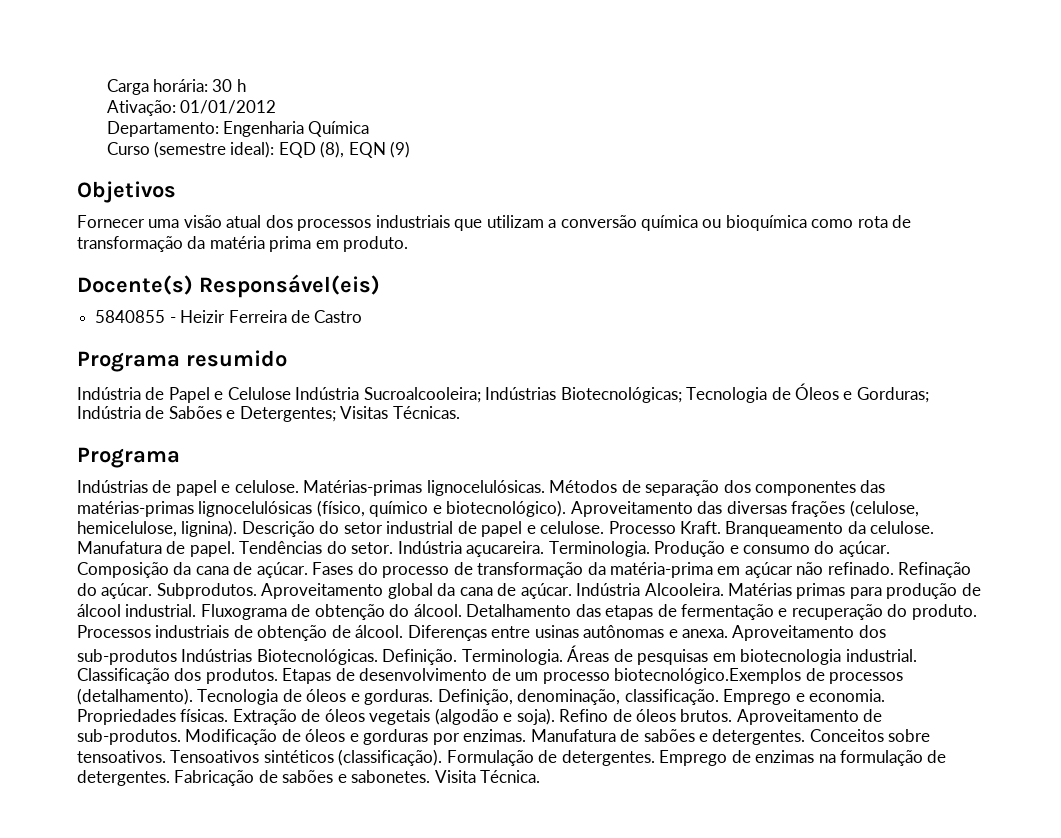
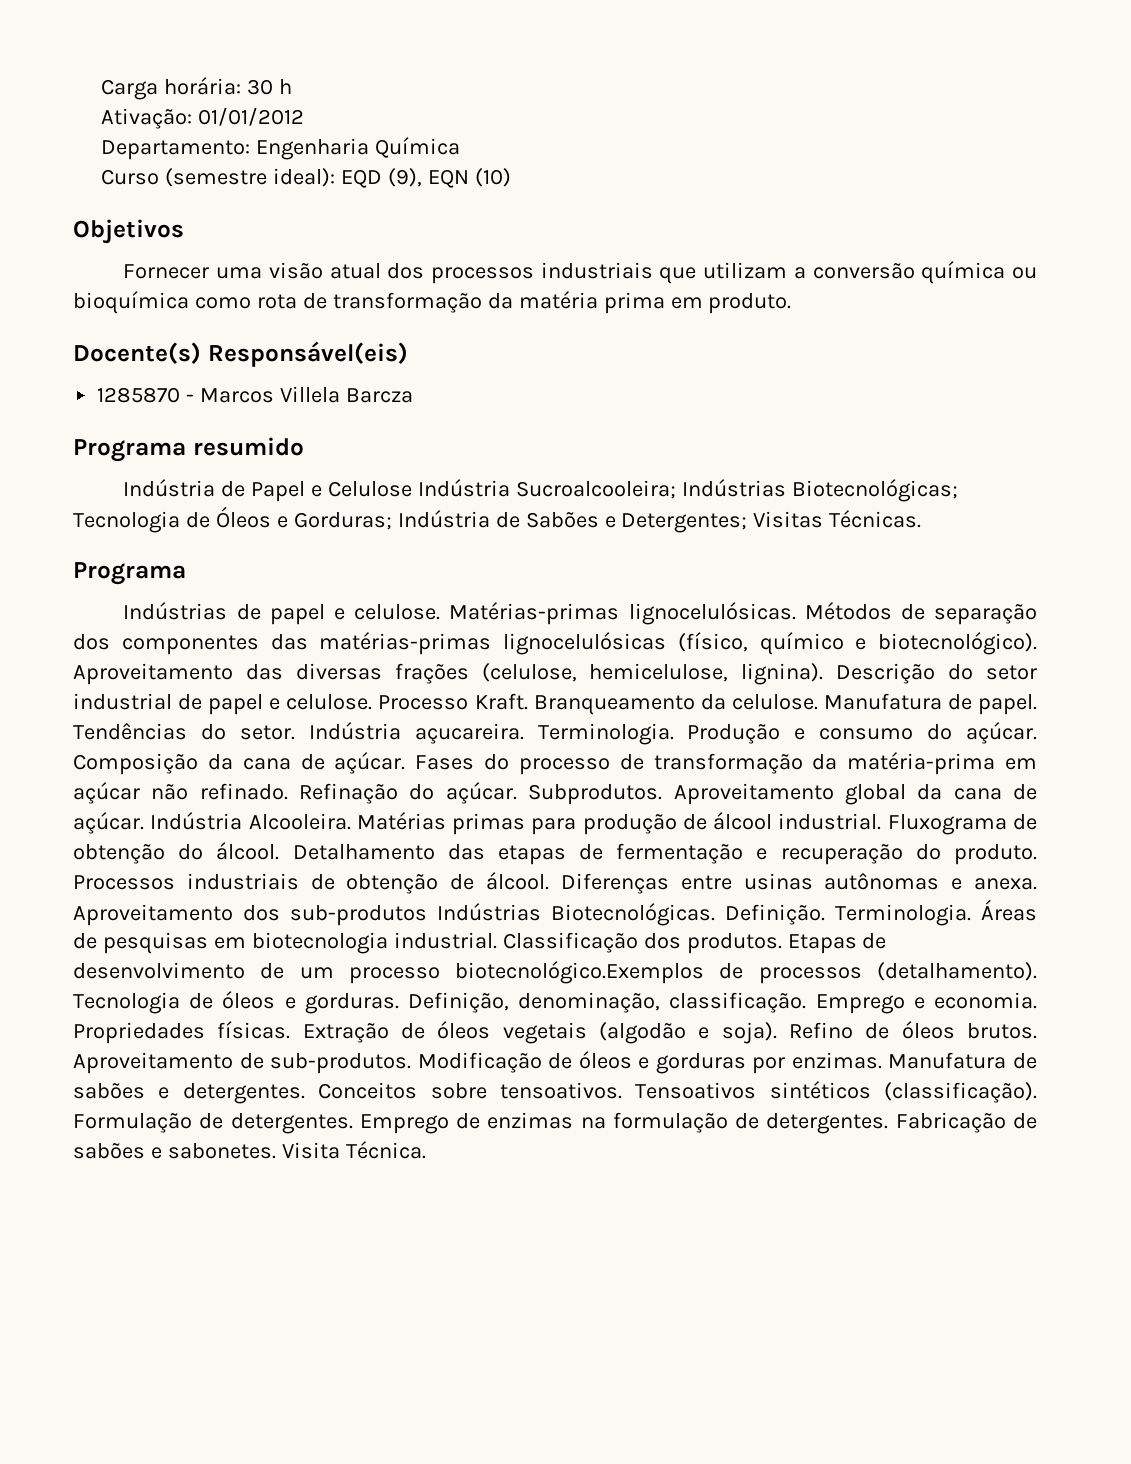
[320,141,411,158] (8), EQN (9) -> [388,168,512,188] (9), EQN (10)
[95,310,363,323] 5840855 - Heizir Ferreira de Castro -> [97,386,413,403] 1285870 - Marcos Villela Barcza

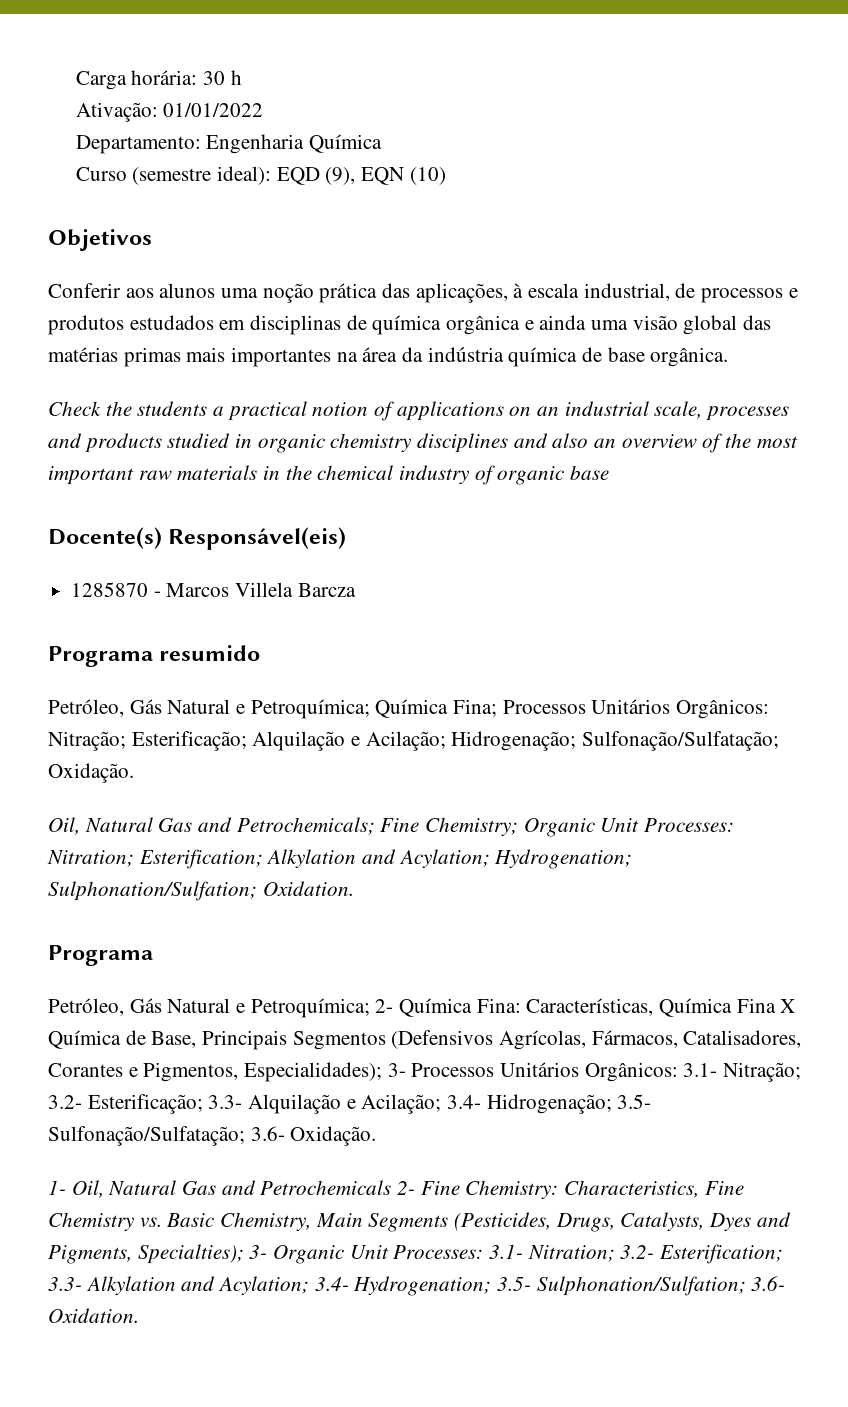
[198,107,305,126] 01/01/2012 -> [163,103,264,117] 01/01/2022
[123,261,1037,284] [73,291,792,314] Fornecer uma visão atual dos processos industriais que utilizam a conversão química ou bioquímica como rota de transformação da matéria prima em produto. -> [48,283,798,303] [48,315,772,335] [48,347,729,367] [48,401,790,421] [48,433,798,453] [48,465,610,485] Conferir aos alunos uma noção prática das aplicações, à escala industrial, de processos e produtos estudados em disciplinas de química orgânica e ainda uma visão global das matérias primas mais importantes na área da indústria química de base orgânica. // Check the students a practical notion of applications on an industrial scale, processes and products studied in organic chemistry disciplines and also an overview of the most important raw materials in the chemical industry of organic base
[123,479,959,502] [73,506,922,533] [73,562,186,585] [123,602,1037,625] [73,632,1037,655] [73,663,1037,685] [73,693,1037,715] [73,722,1037,745] [73,752,1037,775] [73,782,1037,805] [73,812,1037,835] [73,842,1037,865] [73,872,1038,894] [73,899,1037,926] [73,932,887,954] [73,961,1037,984] [73,991,1037,1014] [73,1021,1038,1044] [73,1051,1037,1074] [73,1081,1037,1104] [73,1112,1037,1134] [73,1141,426,1159] Indústria de Papel e Celulose Indústria Sucroalcooleira; Indústrias Biotecnológicas; Tecnologia de Óleos e Gorduras; Indústria de Sabões e Detergentes; Visitas Técnicas. // Programa // Indústrias de papel e celulose. Matérias-primas lignocelulósicas. Métodos de separação dos componentes das matérias-primas lignocelulósicas (físico, químico e biotecnológico). Aproveitamento das diversas frações (celulose, hemicelulose, lignina). Descrição do setor industrial de papel e celulose. Processo Kraft. Branqueamento da celulose. Manufatura de papel. Tendências do setor. Indústria açucareira. Terminologia. Produção e consumo do açúcar. Composição da cana de açúcar. Fases do processo de transformação da matéria-prima em açúcar não refinado. Refinação do açúcar. Subprodutos. Aproveitamento global da cana de açúcar. Indústria Alcooleira. Matérias primas para produção de álcool industrial. Fluxograma de obtenção do álcool. Detalhamento das etapas de fermentação e recuperação do produto. Processos industriais de obtenção de álcool. Diferenças entre usinas autônomas e anexa. Aproveitamento dos sub-produtos Indústrias Biotecnológicas. Definição. Terminologia. Áreas de pesquisas em biotecnologia industrial. Classificação dos produtos. Etapas de desenvolvimento de um processo biotecnológico.Exemplos de processos (detalhamento). Tecnologia de óleos e gorduras. Definição, denominação, classificação. Emprego e economia. Propriedades físicas. Extração de óleos vegetais (algodão e soja). Refino de óleos brutos. Aproveitamento de sub-produtos. Modificação de óleos e gorduras por enzimas. Manufatura de sabões e detergentes. Conceitos sobre tensoativos. Tensoativos sintéticos (classificação). Formulação de detergentes. Emprego de enzimas na formulação de detergentes. Fabricação de sabões e sabonetes. Visita Técnica. -> [48,699,770,719] [48,731,780,751] [48,763,134,783] [48,817,735,837] [47,849,633,869] [48,881,354,901] [48,945,153,966] [48,998,796,1018] [48,1030,802,1050] [48,1062,802,1082] [48,1094,652,1114] [48,1126,377,1146] [48,1180,744,1200] [48,1212,791,1232] [48,1244,784,1264] [48,1276,786,1296] [48,1308,139,1323] Petróleo, Gás Natural e Petroquímica; Química Fina; Processos Unitários Orgânicos: Nitração; Esterificação; Alquilação e Acilação; Hidrogenação; Sulfonação/Sulfatação; Oxidação. // Oil, Natural Gas and Petrochemicals; Fine Chemistry; Organic Unit Processes: Nitration; Esterification; Alkylation and Acylation; Hydrogenation; Sulphonation/Sulfation; Oxidation. // Programa // Petróleo, Gás Natural e Petroquímica; 2- Química Fina: Características, Química Fina X Química de Base, Principais Segmentos (Defensivos Agrícolas, Fármacos, Catalisadores, Corantes e Pigmentos, Especialidades); 3- Processos Unitários Orgânicos: 3.1- Nitração; 3.2- Esterificação; 3.3- Alquilação e Acilação; 3.4- Hidrogenação; 3.5- Sulfonação/Sulfatação; 3.6- Oxidação. // 1- Oil, Natural Gas and Petrochemicals 2- Fine Chemistry: Characteristics, Fine Chemistry vs. Basic Chemistry, Main Segments (Pesticides, Drugs, Catalysts, Dyes and Pigments, Specialties); 3- Organic Unit Processes: 3.1- Nitration; 3.2- Esterification; 3.3- Alkylation and Acylation; 3.4- Hydrogenation; 3.5- Sulphonation/Sulfation; 3.6- Oxidation.

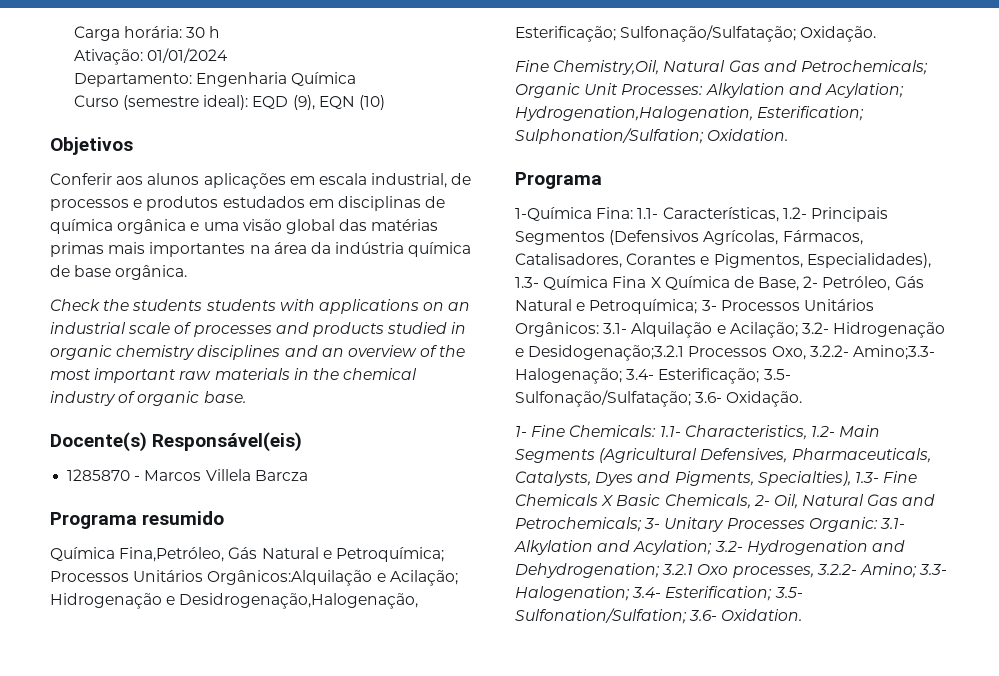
[163,103,264,117] 01/01/2022 -> [147,48,229,63] 01/01/2024
[221,283,524,303] uma noção prática das aplicações, à -> [203,173,315,189] aplicações em
[539,315,587,330] ainda -> (200, 226) none
[213,401,395,421] a practical notion of -> [205,299,315,311] students with
[654,401,703,419] scale, -> [128,322,193,334] scale of
[552,433,589,448] also -> (318, 351) none
[570,465,610,480] base -> [203,391,246,403] base.
[48,699,770,719] [48,731,577,751] Petróleo, Gás Natural e Petroquímica; Química Fina; Processos Unitários Orgânicos: Nitração; Esterificação; Alquilação e Acilação; Hidrogenação; -> [50,547,444,562] [50,570,458,586] [50,593,419,609] [515,26,616,42] Química Fina,Petróleo, Gás Natural e Petroquímica; Processos Unitários Orgânicos:Alquilação e Acilação; Hidrogenação e Desidrogenação,Halogenação, Esterificação;
[48,817,735,837] [47,849,633,869] Oil, Natural Gas and Petrochemicals; Fine Chemistry; Organic Unit Processes: Nitration; Esterification; Alkylation and Acylation; Hydrogenation; -> [515,60,928,75] [515,83,904,98] [515,106,865,121] Fine Chemistry,Oil, Natural Gas and Petrochemicals; Organic Unit Processes: Alkylation and Acylation; Hydrogenation,Halogenation, Esterification;
[48,998,796,1018] [48,1030,197,1049] Petróleo, Gás Natural e Petroquímica; 2- Química Fina: Características, Química Fina X Química de Base, -> [515,207,807,222] 1-Química Fina: 1.1- Características, 1.2-
[244,1062,383,1082] Especialidades); -> [806,253,931,268] [515,276,924,291] [515,299,698,314] Especialidades), 1.3- Química Fina X Química de Base, 2- Petróleo, Gás Natural e Petroquímica;
[723,1062,802,1082] [48,1094,612,1114] Nitração; 3.2- Esterificação; 3.3- Alquilação e Acilação; 3.4- Hidrogenação; -> [631,322,946,338] [515,345,935,361] [515,368,760,384] Alquilação e Acilação; 3.2- Hidrogenação e Desidogenação;3.2.1 Processos Oxo, 3.2.2- Amino;3.3- Halogenação; 3.4- Esterificação;
[71,1180,744,1200] [48,1212,791,1232] [48,1244,784,1264] [48,1276,746,1296] Oil, Natural Gas and Petrochemicals 2- Fine Chemistry: Characteristics, Fine Chemistry vs. Basic Chemistry, Main Segments (Pesticides, Drugs, Catalysts, Dyes and Pigments, Specialties); 3- Organic Unit Processes: 3.1- Nitration; 3.2- Esterification; 3.3- Alkylation and Acylation; 3.4- Hydrogenation; 3.5- Sulphonation/Sulfation; -> [531,425,881,440] [515,448,931,463] [515,471,918,486] [515,494,936,509] [515,517,905,532] [514,540,905,555] [515,563,948,578] [515,586,803,601] [515,608,687,624] Fine Chemicals: 1.1- Characteristics, 1.2- Main Segments (Agricultural Defensives, Pharmaceuticals, Catalysts, Dyes and Pigments, Specialties), 1.3- Fine Chemicals X Basic Chemicals, 2- Oil, Natural Gas and Petrochemicals; 3- Unitary Processes Organic: 3.1- Alkylation and Acylation; 3.2- Hydrogenation and Dehydrogenation; 3.2.1 Oxo processes, 3.2.2- Amino; 3.3- Halogenation; 3.4- Esterification; 3.5- Sulfonation/Sulfation;

